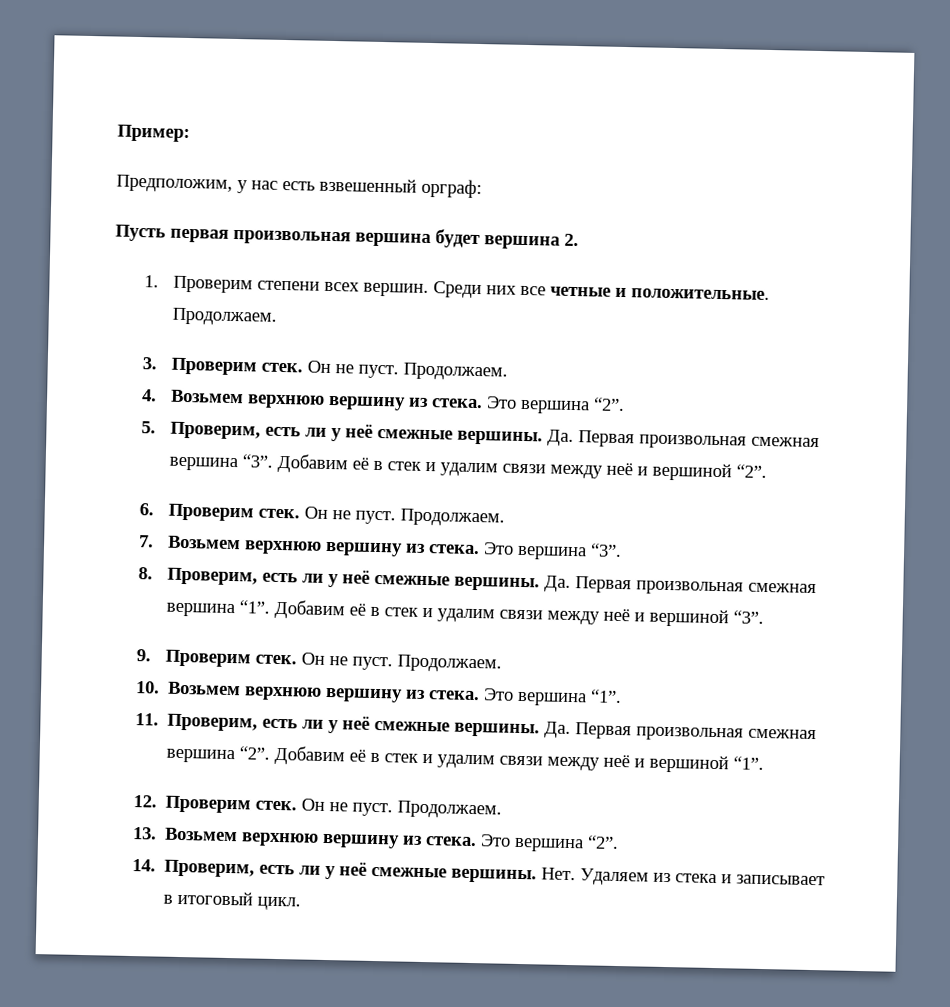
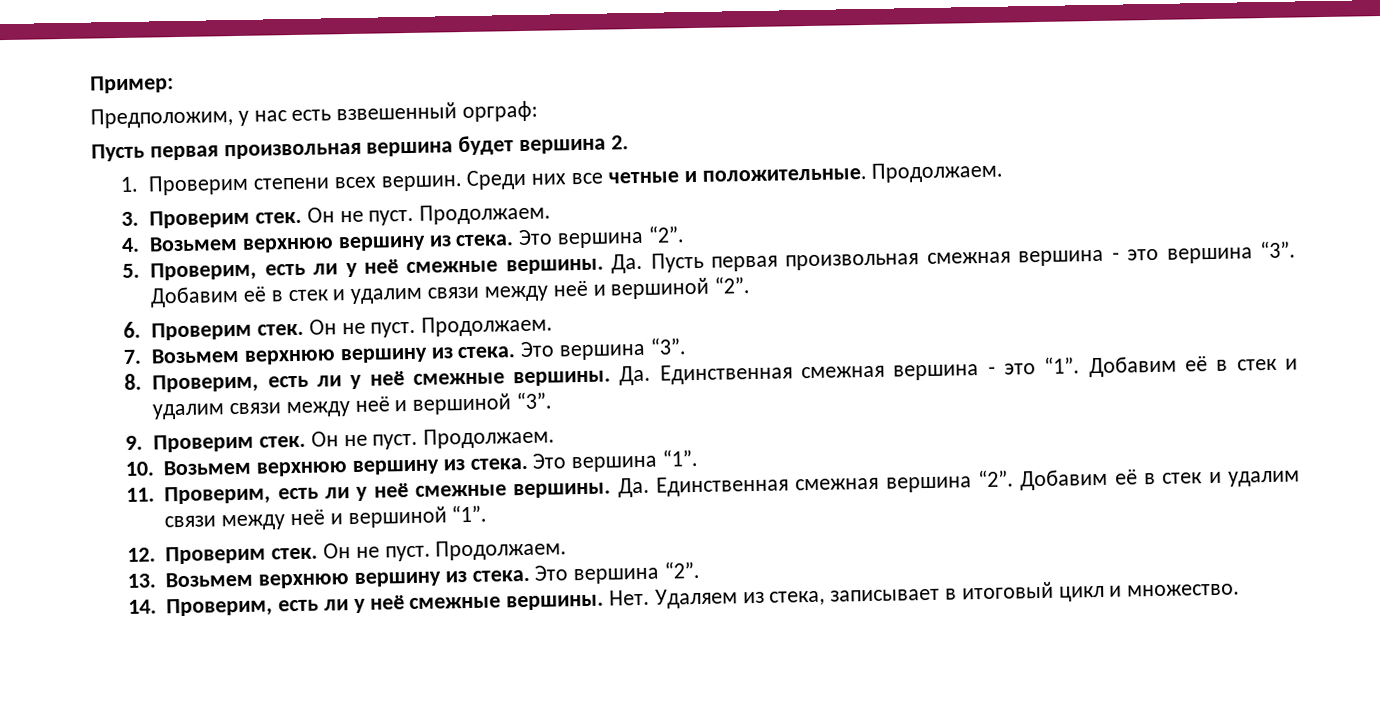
[578,430,821,450] [169,456,239,472] Первая произвольная смежная вершина -> [650,247,1253,273] Пусть первая произвольная смежная вершина - это вершина
[575,576,818,596] [166,602,236,618] Первая произвольная смежная вершина -> [659,363,1037,385] Единственная смежная вершина - это
[574,722,744,742] Первая произвольная -> [656,475,790,497] Единственная
[674,873,732,884] стека и -> [769,590,826,606] стека,
[256,896,301,911] цикл. -> [1058,583,1241,602] цикл и множество.

